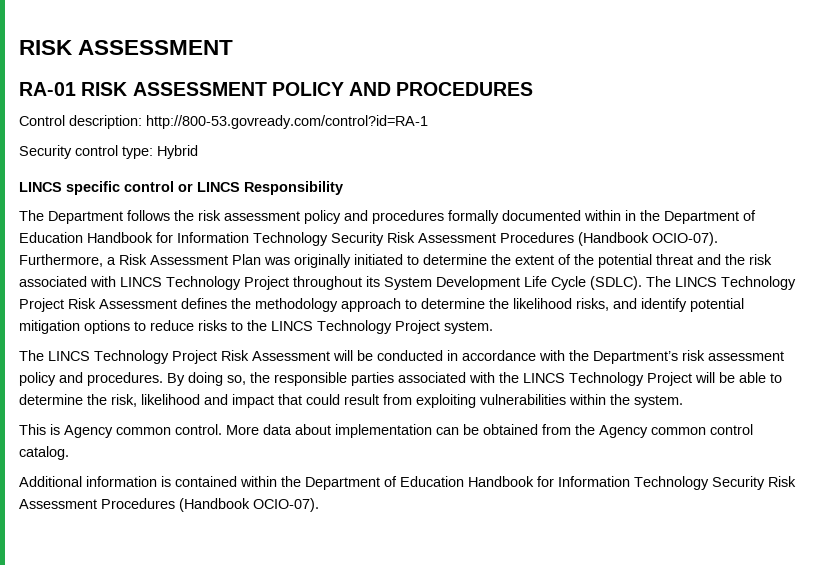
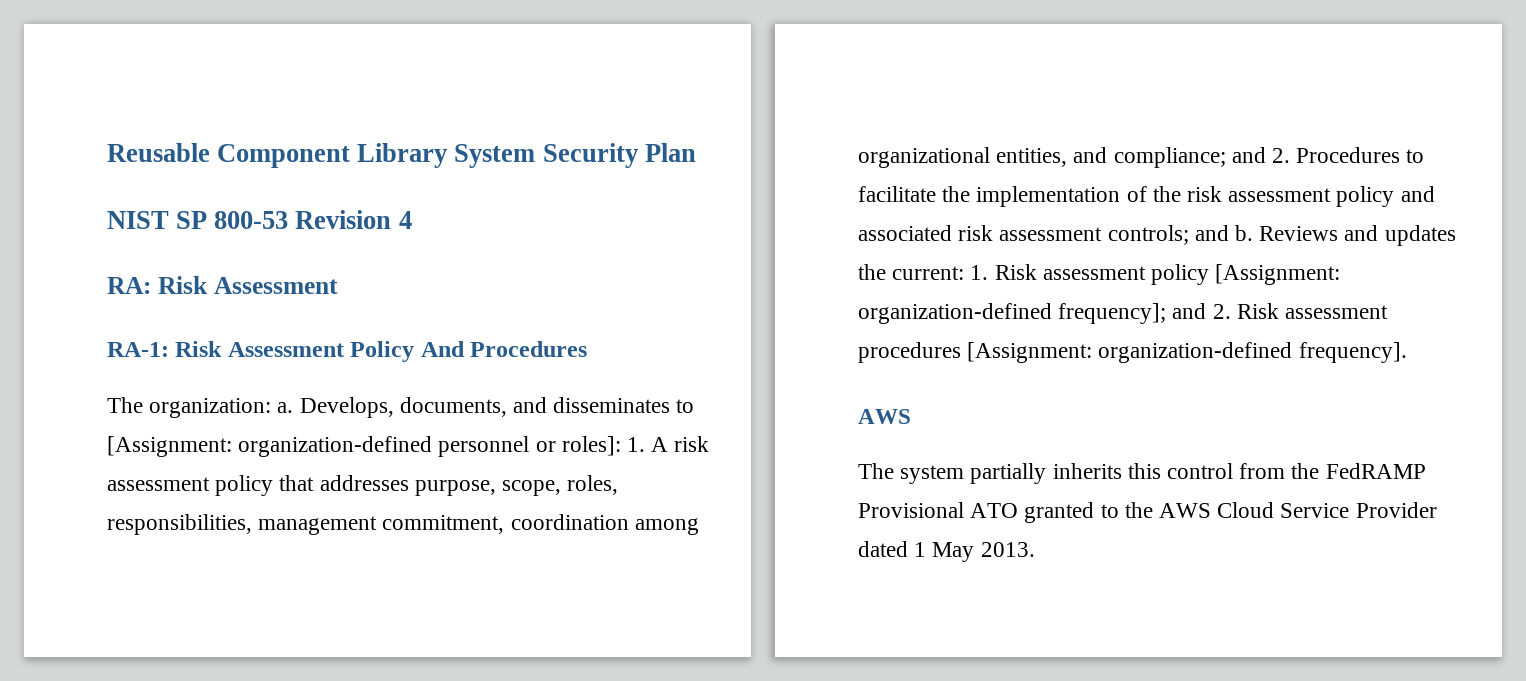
[19,40,234,55] [19,82,534,96] [19,115,428,129] [19,145,198,159] [19,181,343,195] [19,210,170,224] RISK ASSESSMENT // RA-01 RISK ASSESSMENT POLICY AND PROCEDURES // Control description: http://800-53.govready.com/control?id=RA-1 // Security control type: Hybrid // LINCS specific control or LINCS Responsibility // The Department follows -> [107,143,696,168] [107,210,412,229] [107,276,338,294] [107,341,588,362] [107,397,695,418] [107,436,710,457] [107,475,619,496] [107,514,699,535] [858,147,1425,168] [858,186,1147,207] Reusable Component Library System Security Plan // NIST SP 800-53 Revision 4 // RA: Risk Assessment // RA-1: Risk Assessment Policy And Procedures // The organization: a. Develops, documents, and disseminates to [Assignment: organization-defined personnel or roles]: 1. A risk assessment policy that addresses purpose, scope, roles, responsibilities, management commitment, coordination among organizational entities, and compliance; and 2. Procedures to facilitate the implementation of
[372,210,756,224] [19,232,718,246] [19,254,772,268] [19,276,796,290] [19,298,744,312] [19,320,493,334] [19,350,784,364] [19,372,782,386] [19,394,683,408] [19,424,753,438] [19,446,69,460] [19,476,796,490] [19,498,319,512] procedures formally documented within in the Department of Education Handbook for Information Technology Security Risk Assessment Procedures (Handbook OCIO-07). Furthermore, a Risk Assessment Plan was originally initiated to determine the extent of the potential threat and the risk associated with LINCS Technology Project throughout its System Development Life Cycle (SDLC). The LINCS Technology Project Risk Assessment defines the methodology approach to determine the likelihood risks, and identify potential mitigation options to reduce risks to the LINCS Technology Project system. // The LINCS Technology Project Risk Assessment will be conducted in accordance with the Department’s risk assessment policy and procedures. By doing so, the responsible parties associated with the LINCS Technology Project will be able to determine the risk, likelihood and impact that could result from exploiting vulnerabilities within the system. // This is Agency common control. More data about implementation can be obtained from the Agency common control catalog. // Additional information is contained within the Department of Education Handbook for Information Technology Security Risk Assessment Procedures (Handbook OCIO-07). -> [858,225,1456,246] [858,264,1341,285] [858,303,1389,324] [858,342,1407,363] [858,409,911,424] [858,463,1426,484] [858,502,1437,523] [858,541,1035,562] associated risk assessment controls; and b. Reviews and updates the current: 1. Risk assessment policy [Assignment: organization-defined frequency]; and 2. Risk assessment procedures [Assignment: organization-defined frequency]. // AWS // The system partially inherits this control from the FedRAMP Provisional ATO granted to the AWS Cloud Service Provider dated 1 May 2013.

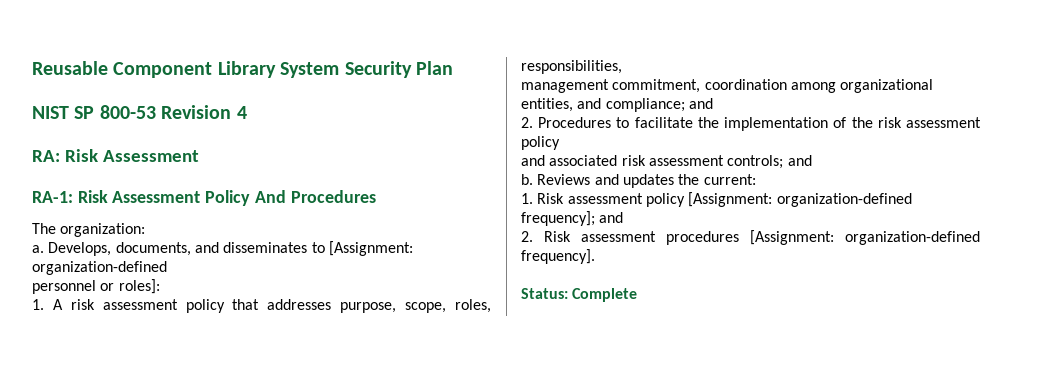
(272, 408) none -> (146, 230) //
(433, 446) none -> (167, 268) //
(621, 446) none -> (160, 286) //
(252, 524) none -> (622, 67) //
(1266, 155) none -> (713, 103) //
(1395, 196) none -> (560, 143) //
(1229, 233) none -> (812, 160) //
(965, 273) none -> (756, 179) //
(1207, 311) none -> (624, 217) //
[858,409,911,424] [858,463,1426,484] [858,502,1437,523] [858,541,1035,562] AWS // The system partially inherits this control from the FedRAMP Provisional ATO granted to the AWS Cloud Service Provider dated 1 May 2013. -> [521,288,638,302] Status: Complete

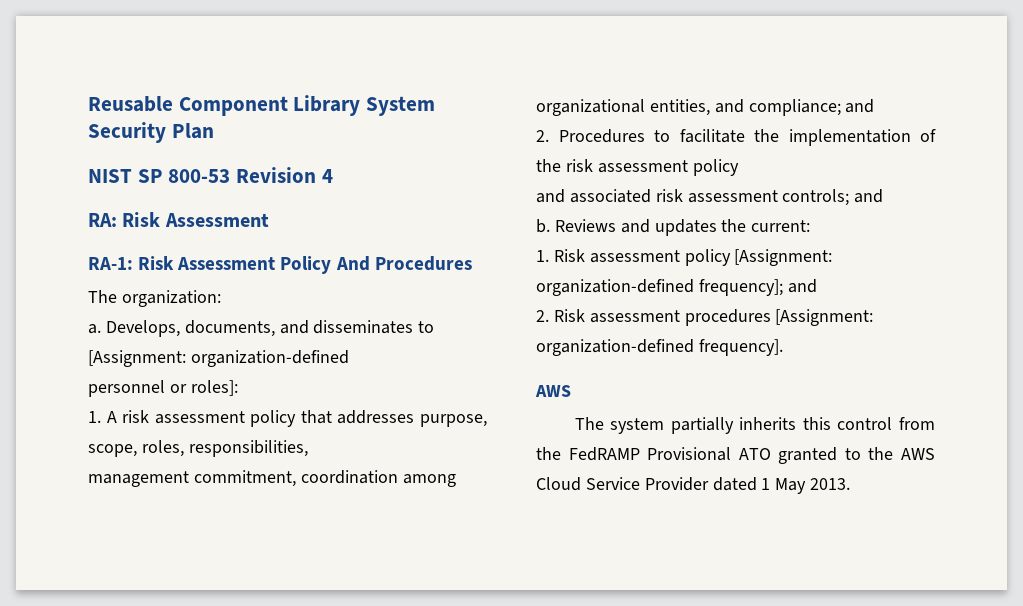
[521,288,638,302] Status: Complete -> [535,385,571,397] [574,417,936,434] [536,447,935,464] [536,477,851,494] AWS // The system partially inherits this control from the FedRAMP Provisional ATO granted to the AWS Cloud Service Provider dated 1 May 2013.

